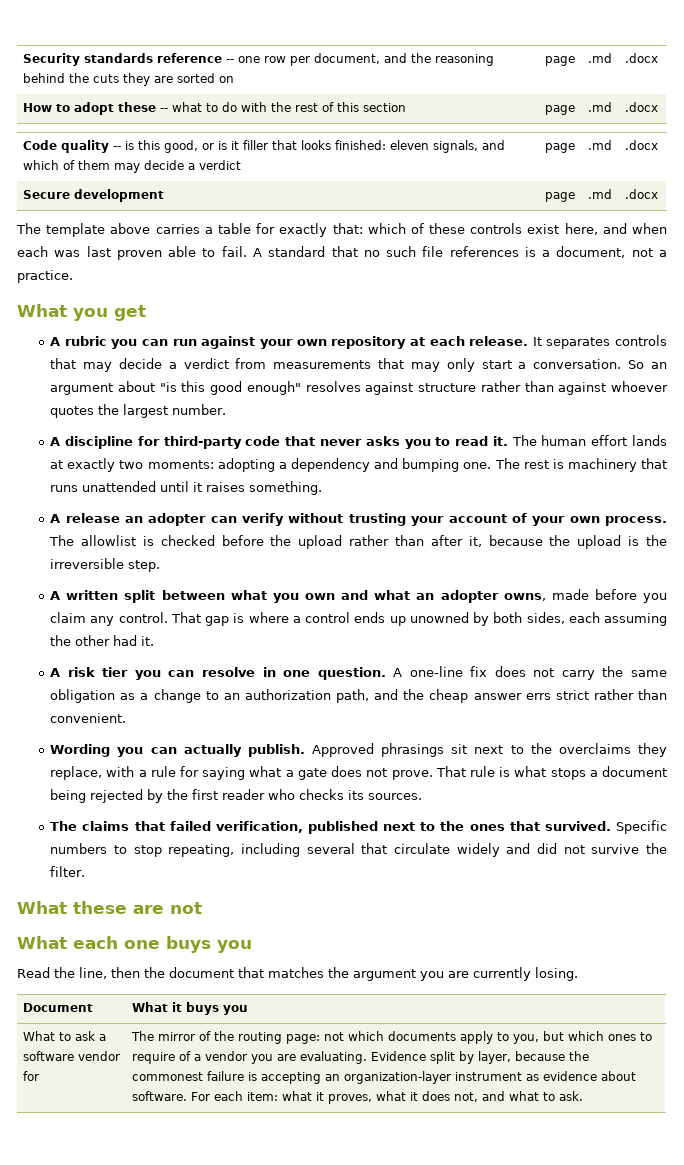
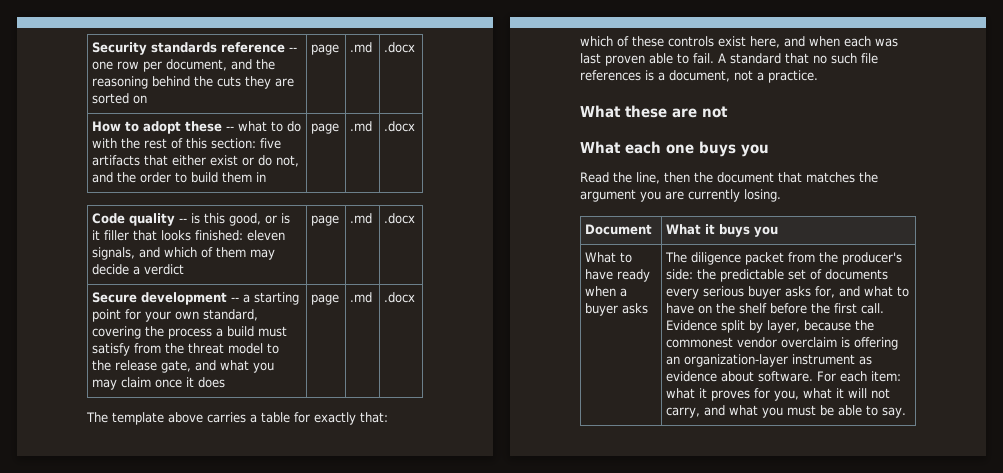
[363,103,407,112] section -> [211,138,282,149] [92,155,300,167] [92,172,267,183] section: five artifacts that either exist or do not, and the order to build them in
(165, 195) none -> [231,292,300,305] [92,309,259,322] [92,326,288,339] [92,343,280,356] [92,360,275,373] [92,377,226,390] -- a starting point for your own standard, covering the process a build must satisfy from the threat model to the release gate, and what you may claim once it does
[17,304,146,321] [50,335,667,349] [50,358,668,372] [50,381,668,395] [50,404,227,418] [50,435,667,449] [50,458,667,472] [50,481,323,495] [50,513,668,526] [49,535,668,549] [50,558,161,572] [50,589,667,603] [50,612,667,626] [50,635,155,646] [50,666,667,680] [50,689,668,703] [50,713,127,723] [50,743,668,757] [50,766,668,780] [50,789,423,803] [50,820,668,834] [50,843,668,857] [50,866,86,877] // What you get // A rubric you can run against your own repository at each release. It separates controls that may decide a verdict from measurements that may only start a conversation. So an argument about "is this good enough" resolves against structure rather than against whoever quotes the largest number. // A discipline for third-party code that never asks you to read it. The human effort lands at exactly two moments: adopting a dependency and bumping one. The rest is machinery that runs unattended until it raises something. // A release an adopter can verify without trusting your account of your own process. The allowlist is checked before the upload rather than after it, because the upload is the irreversible step. // A written split between what you own and what an adopter owns, made before you claim any control. That gap is where a control ends up unowned by both sides, each assuming the other had it. // A risk tier you can resolve in one question. A one-line fix does not carry the same obligation as a change to an authorization path, and the cheap answer errs strict rather than convenient. // Wording you can actually publish. Approved phrasings sit next to the overclaims they replace, with a rule for saying what a gate does not prove. That rule is what stops a document being rejected by the first reader who checks its sources. // The claims that failed verification, published next to the ones that survived. Specific numbers to stop repeating, including several that circulate widely and did not survive the filter. -> (818, 76) none
[75,1031,107,1041] [23,1051,121,1061] [23,1071,40,1081] [131,1031,653,1044] [132,1051,368,1064] ask a software vendor for | The mirror of the routing page: not which documents apply to you, but which ones to require of a vendor you are evaluating. -> [585,269,651,282] [585,286,628,297] [585,303,649,316] [665,252,903,265] [666,269,889,282] [666,286,910,299] [666,303,885,314] have ready when a buyer asks | The diligence packet from the producer's side: the predictable set of documents every serious buyer asks for, and what to have on the shelf before the first call.
[207,1071,322,1084] failure is accepting -> [737,337,899,350] vendor overclaim is offering
[328,1091,584,1104] proves, what it does not, and what to ask. -> [711,388,891,401] [666,405,907,418] proves for you, what it will not carry, and what you must be able to say.

